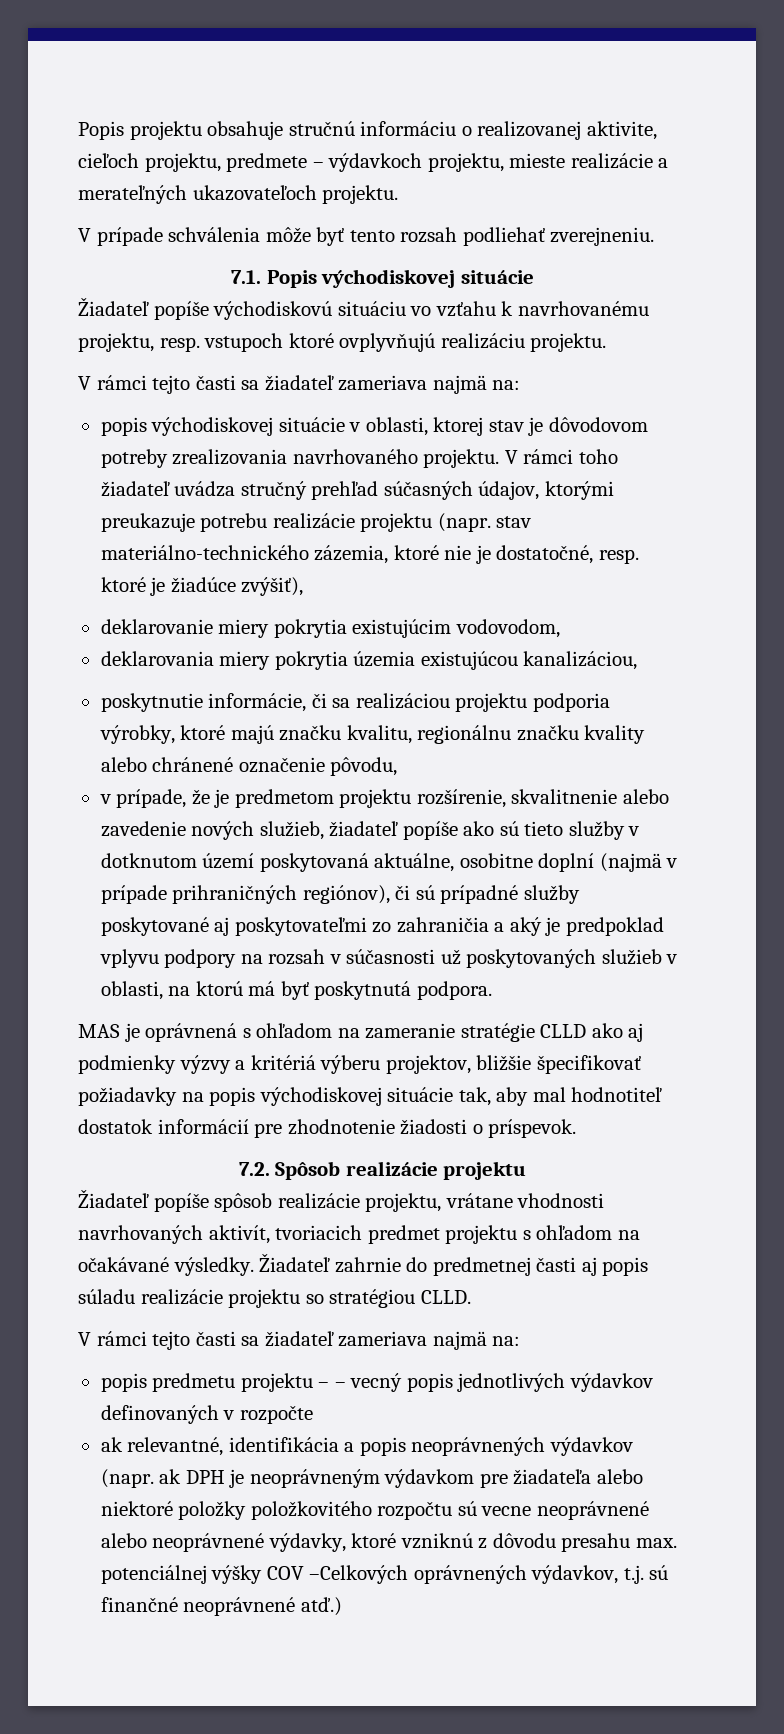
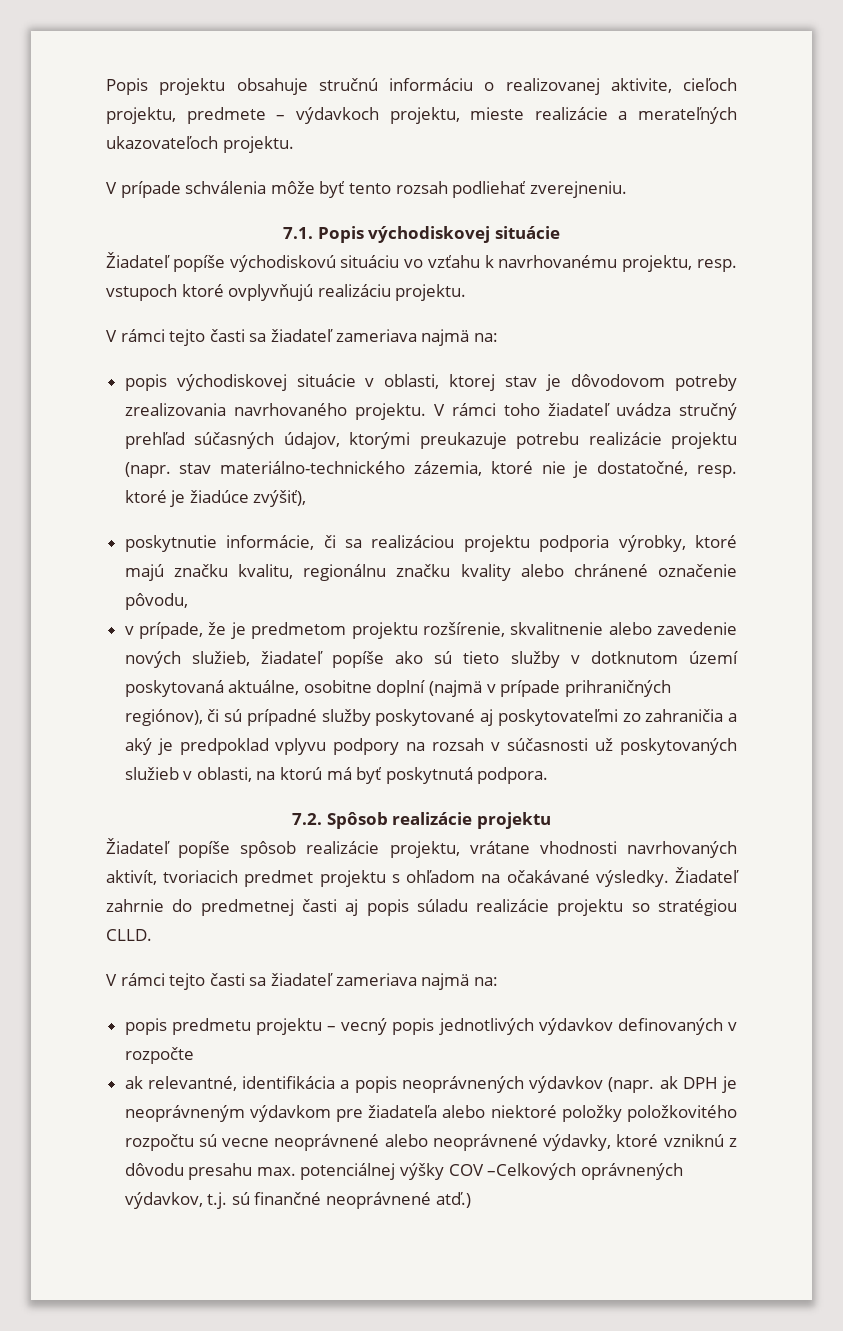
[100,619,560,638] [100,651,638,670] // deklarovanie miery pokrytia existujúcim vodovodom, // deklarovania miery pokrytia územia existujúcou kanalizáciou, -> (307, 498) none
[78,1023,644,1042] [78,1055,641,1074] [78,1087,663,1106] [78,1119,577,1138] // MAS je oprávnená s ohľadom na zameranie stratégie CLLD ako aj podmienky výzvy a kritériá výberu projektov, bližšie špecifikovať požiadavky na popis východiskovej situácie tak, aby mal hodnotiteľ dostatok informácií pre zhodnotenie žiadosti o príspevok. -> (549, 775) none
[334,1382,346,1388] – -> (337, 1028) none

